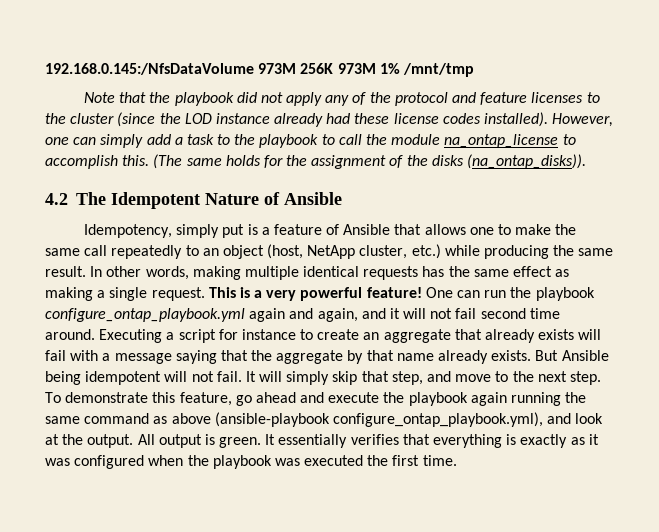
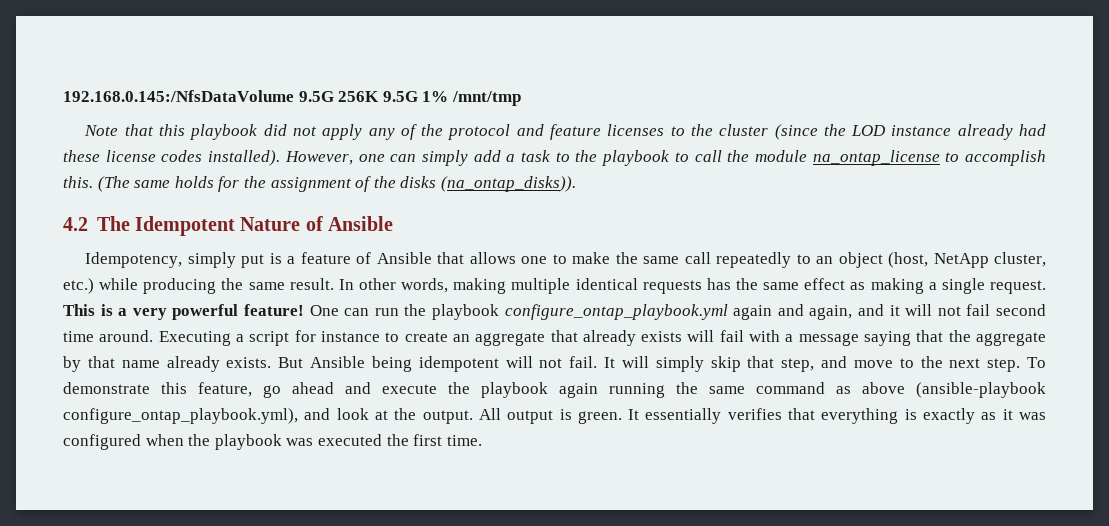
[258,63,376,74] 973M 256K 973M -> [298,91,418,102] 9.5G 256K 9.5G
[149,92,171,103] the -> [158,124,185,136] this

